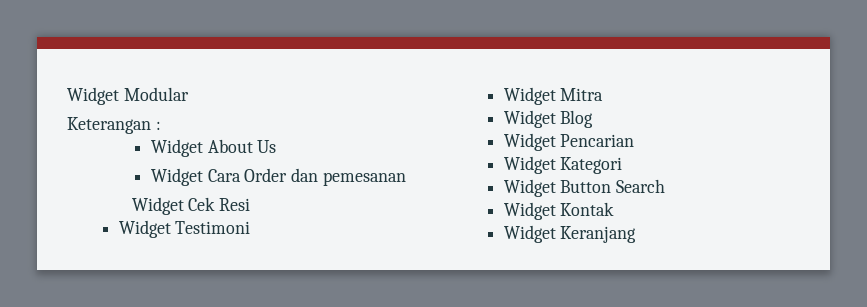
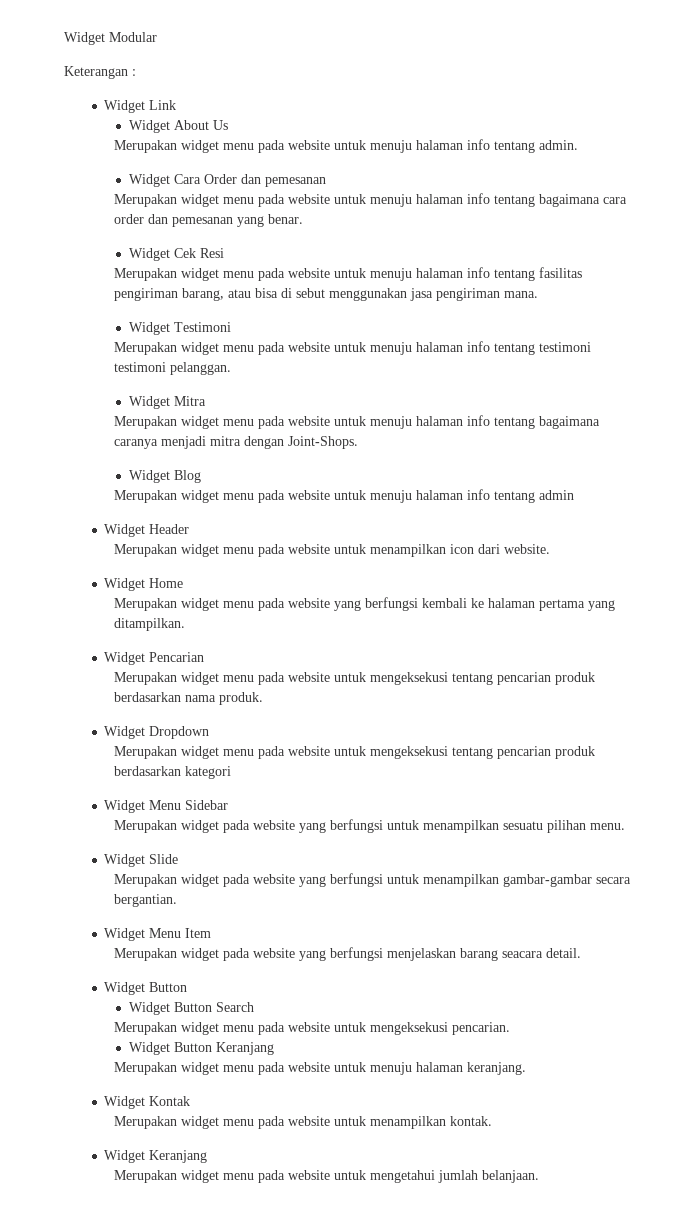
(161, 125) none -> [104,100,177,113] // Widget Link
(277, 146) none -> [113,139,578,153] // Merupakan widget menu pada website untuk menuju halaman info tentang admin.
[131,197,251,215] [118,220,251,238] [503,87,604,105] [503,110,594,128] [503,133,635,151] [503,156,623,174] [503,179,666,197] [503,202,615,220] [503,225,637,243] Widget Cek Resi // Widget Testimoni // Widget Mitra // Widget Blog // Widget Pencarian // Widget Kategori // Widget Button Search // Widget Kontak // Widget Keranjang -> [113,193,627,207] [113,214,303,227] [128,248,224,261] [113,267,582,281] [113,288,538,301] [128,322,231,335] [113,341,591,355] [113,362,231,375] [128,396,206,409] [113,415,600,429] [113,436,358,449] [128,470,201,483] [113,489,574,503] [104,524,190,537] [113,544,550,557] [104,578,184,591] [113,597,615,611] [113,618,185,631] [104,652,205,665] [113,672,595,685] [113,692,263,705] [104,726,210,739] [113,746,595,759] [113,766,231,779] [104,800,229,813] [113,819,625,833] [104,854,179,867] [113,873,631,887] [113,894,177,907] [104,928,212,941] [113,947,581,961] [104,982,188,995] [128,1002,254,1015] [113,1022,510,1035] [128,1042,274,1055] [113,1062,526,1075] [104,1096,191,1109] [113,1116,492,1129] [104,1150,208,1163] [113,1170,539,1183] Merupakan widget menu pada website untuk menuju halaman info tentang bagaimana cara order dan pemesanan yang benar. // Widget Cek Resi // Merupakan widget menu pada website untuk menuju halaman info tentang fasilitas pengiriman barang, atau bisa di sebut menggunakan jasa pengiriman mana. // Widget Testimoni // Merupakan widget menu pada website untuk menuju halaman info tentang testimoni testimoni pelanggan. // Widget Mitra // Merupakan widget menu pada website untuk menuju halaman info tentang bagaimana caranya menjadi mitra dengan Joint-Shops. // Widget Blog // Merupakan widget menu pada website untuk menuju halaman info tentang admin // Widget Header // Merupakan widget menu pada website untuk menampilkan icon dari website. // Widget Home // Merupakan widget menu pada website yang berfungsi kembali ke halaman pertama yang ditampilkan. // Widget Pencarian // Merupakan widget menu pada website untuk mengeksekusi tentang pencarian produk berdasarkan nama produk. // Widget Dropdown // Merupakan widget menu pada website untuk mengeksekusi tentang pencarian produk berdasarkan kategori // Widget Menu Sidebar // Merupakan widget pada website yang berfungsi untuk menampilkan sesuatu pilihan menu. // Widget Slide // Merupakan widget pada website yang berfungsi untuk menampilkan gambar-gambar secara bergantian. // Widget Menu Item // Merupakan widget pada website yang berfungsi menjelaskan barang seacara detail. // Widget Button // Widget Button Search // Merupakan widget menu pada website untuk mengeksekusi pencarian. // Widget Button Keranjang // Merupakan widget menu pada website untuk menuju halaman keranjang. // Widget Kontak // Merupakan widget menu pada website untuk menampilkan kontak. // Widget Keranjang // Merupakan widget menu pada website untuk mengetahui jumlah belanjaan.

